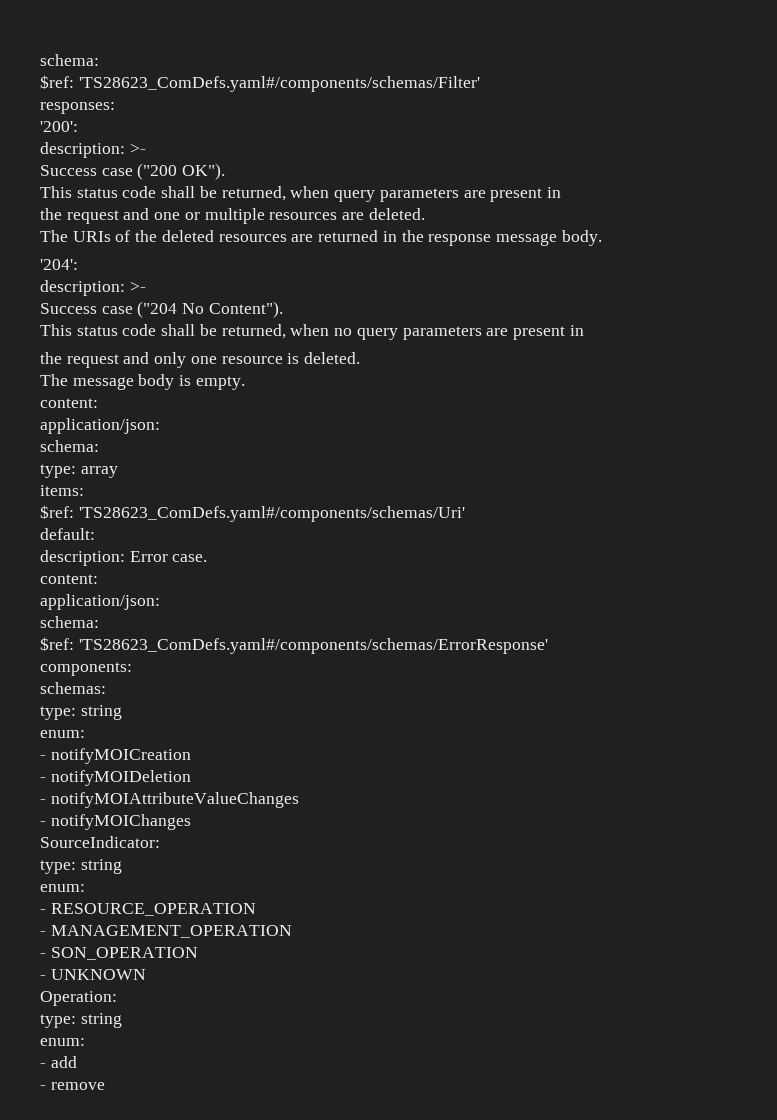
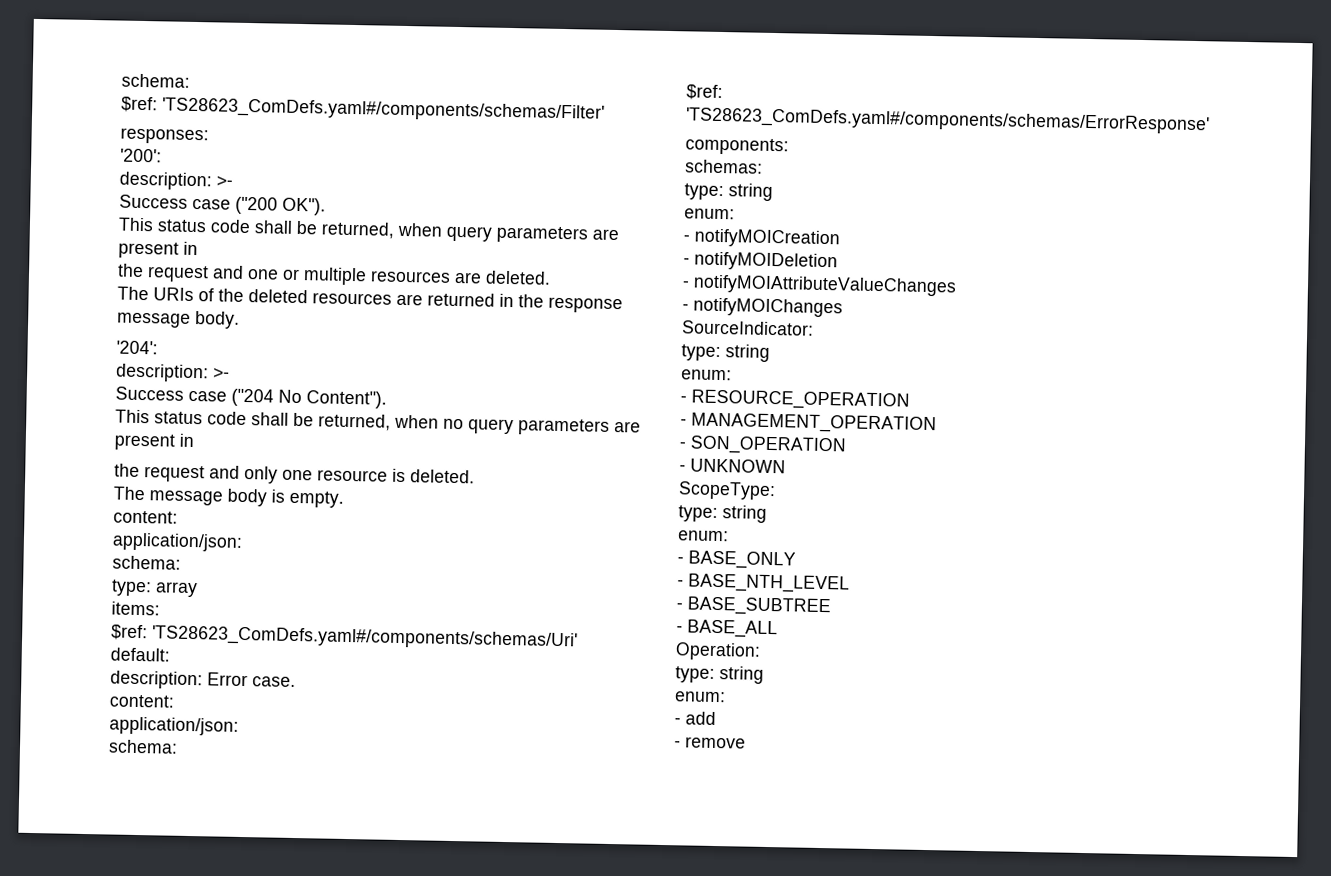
(146, 974) none -> [678,481,776,501] [678,505,767,523] [678,530,729,542] [677,550,796,570] [677,573,850,594] [676,596,831,617] [676,619,778,639] // ScopeType: // type: string // enum: // - BASE_ONLY // - BASE_NTH_LEVEL // - BASE_SUBTREE // - BASE_ALL

